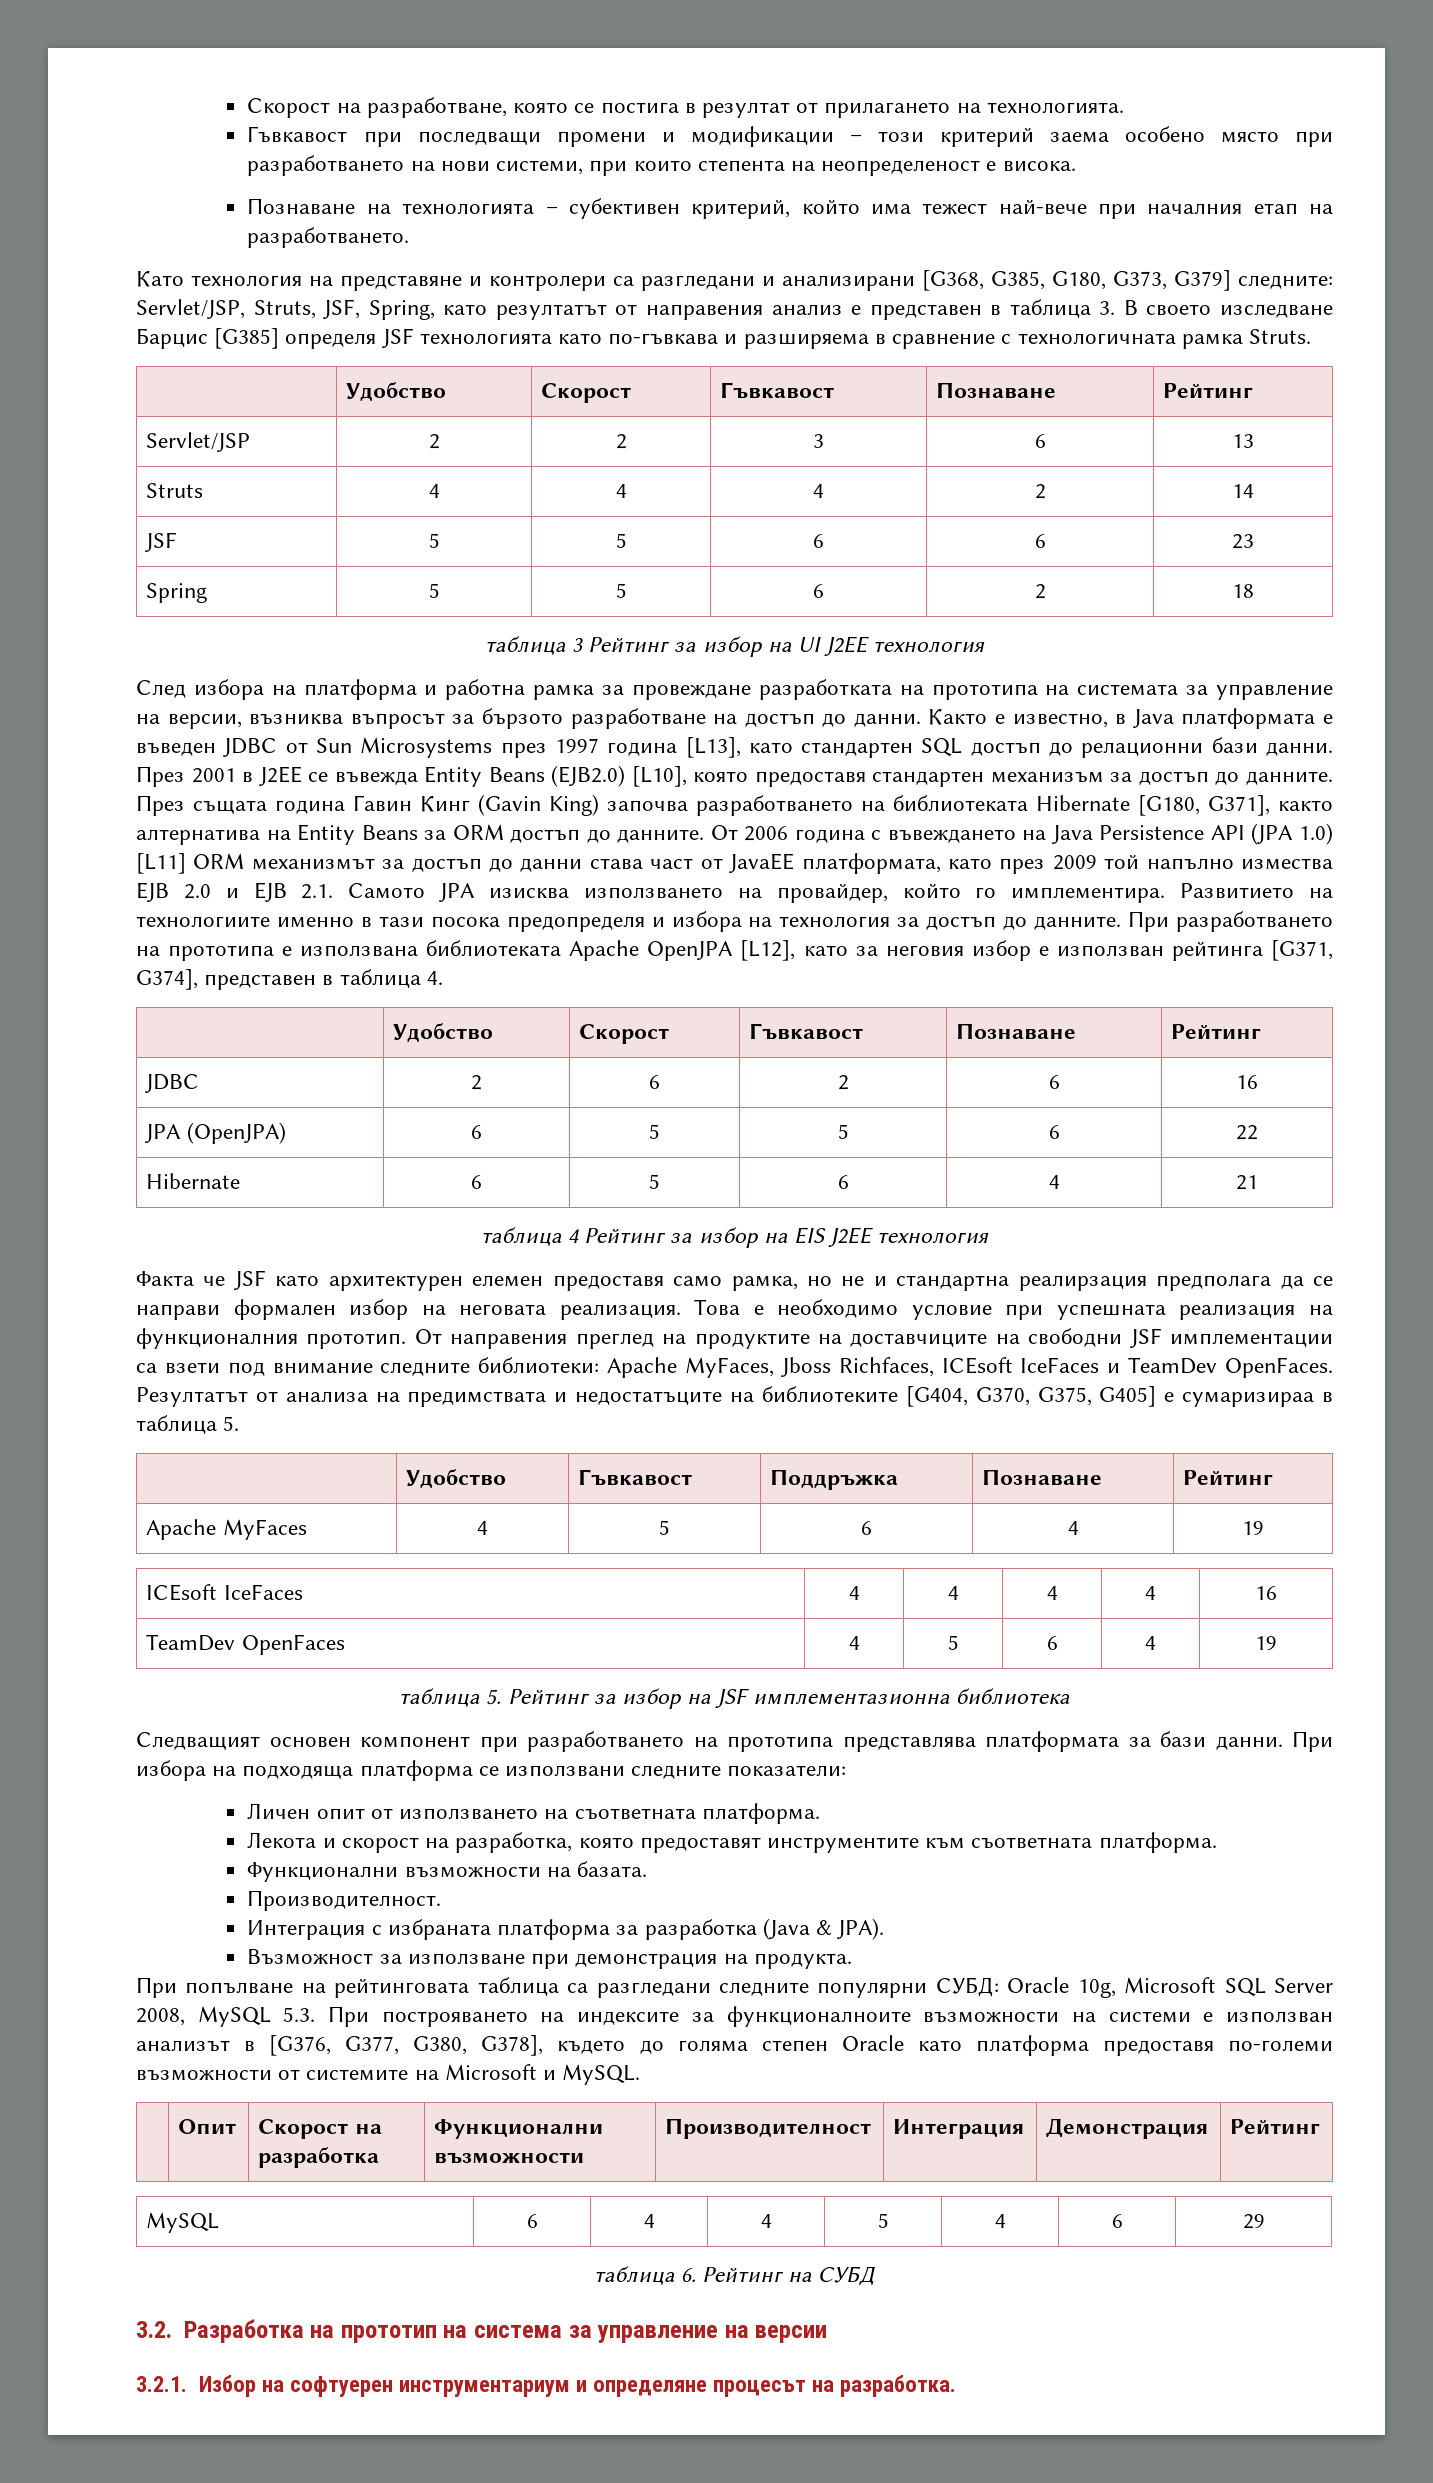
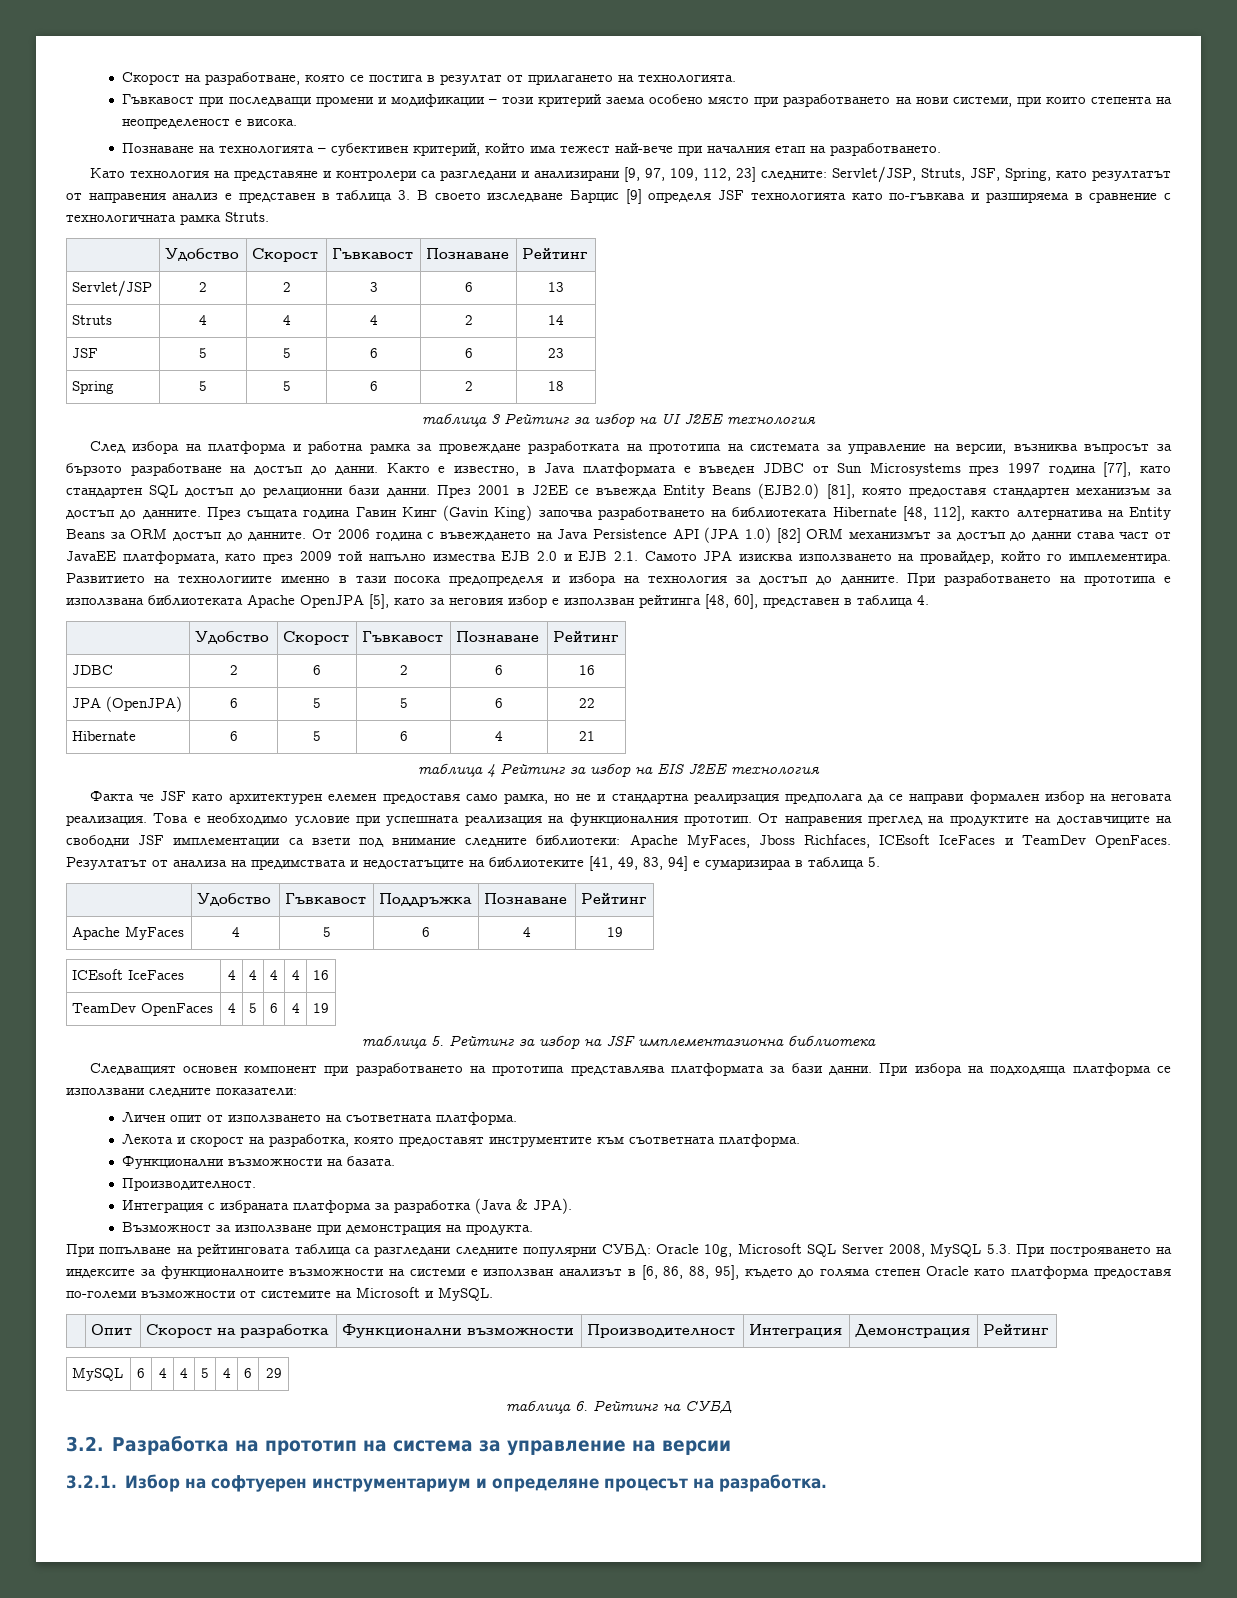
[922,270,1231,291] [G368, G385, G180, G373, G379] -> [623,167,756,182] [9, 97, 109, 112, 23]
[214,328,280,349] [G385] -> [625,189,642,204] [9]
[685,737,741,758] [L13], -> [1103,462,1132,477] [77],
[631,766,687,787] [L10], -> [826,484,855,499] [81],
[1138,795,1270,816] [G180, G371], -> [902,506,965,521] [48, 112],
[136,853,186,874] [L11] -> [776,528,801,543] [82]
[740,940,796,961] [L12], -> [369,594,389,609] [5],
[1270,940,1333,961] [136,969,198,990] [G371, G374], -> [705,594,758,609] [48, 60],
[905,1386,1157,1407] [G404, G370, G375, G405] -> [589,856,688,871] [41, 49, 83, 94]
[269,2035,544,2056] [G376, G377, G380, G378], -> [641,1265,739,1280] [6, 86, 88, 95],

